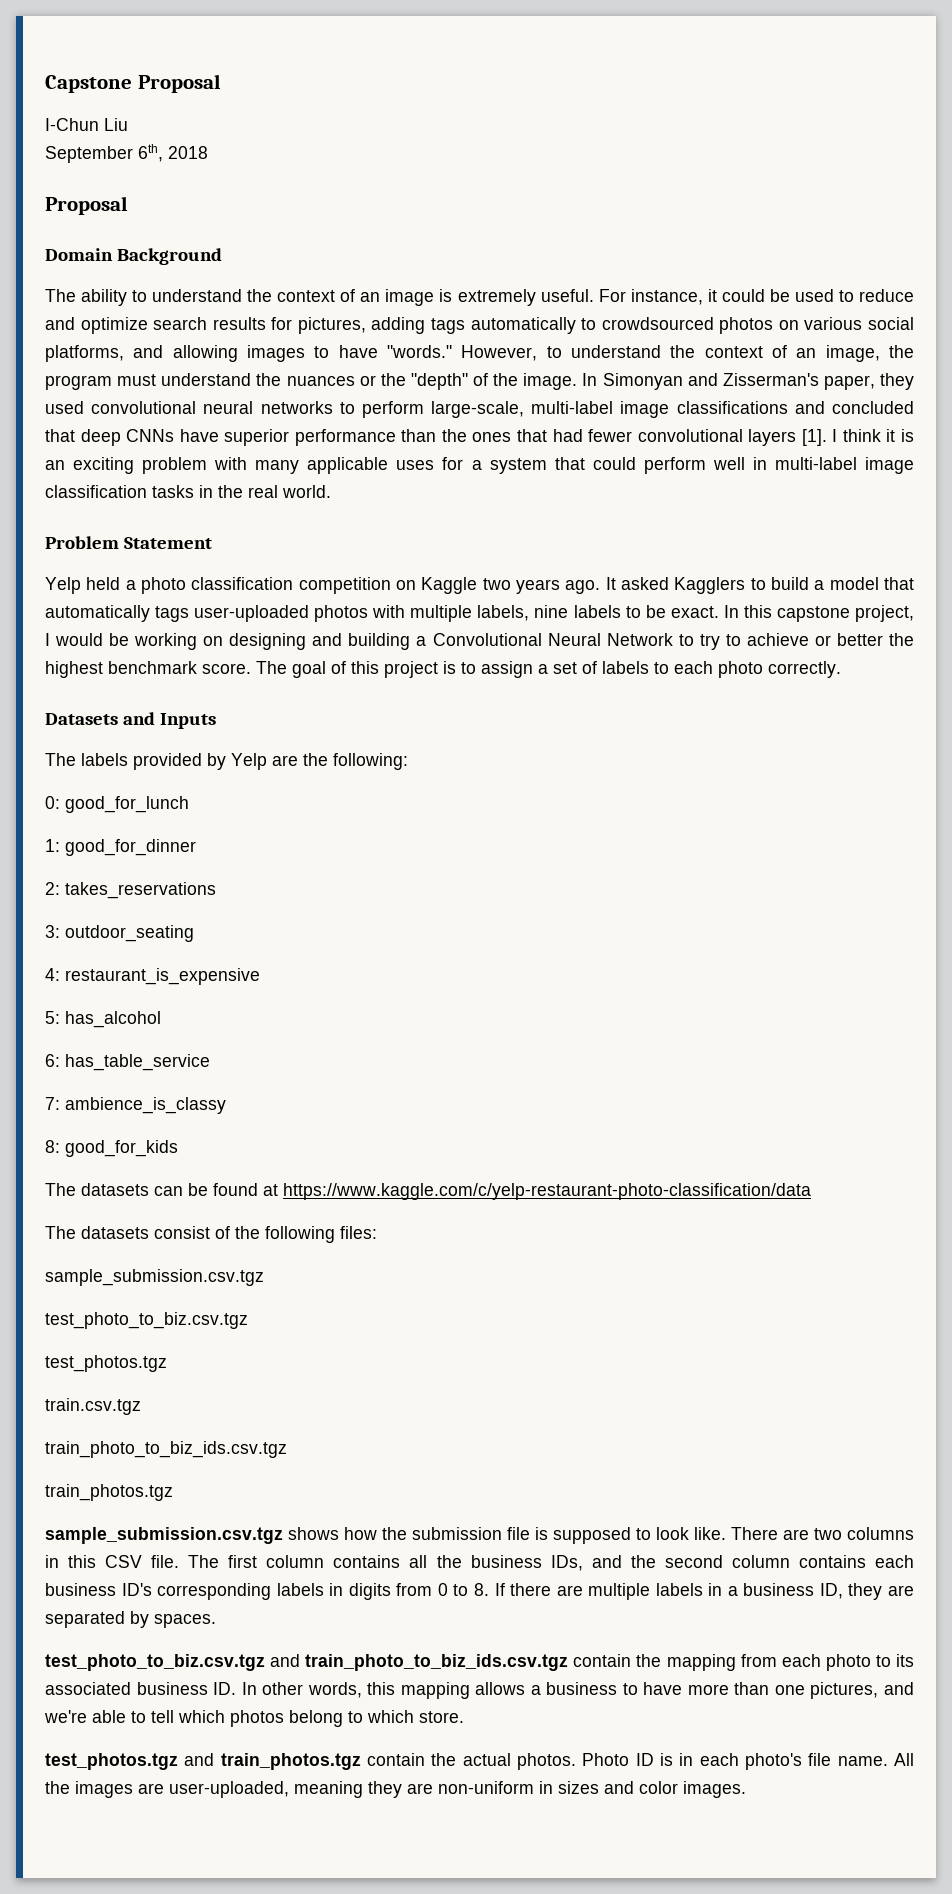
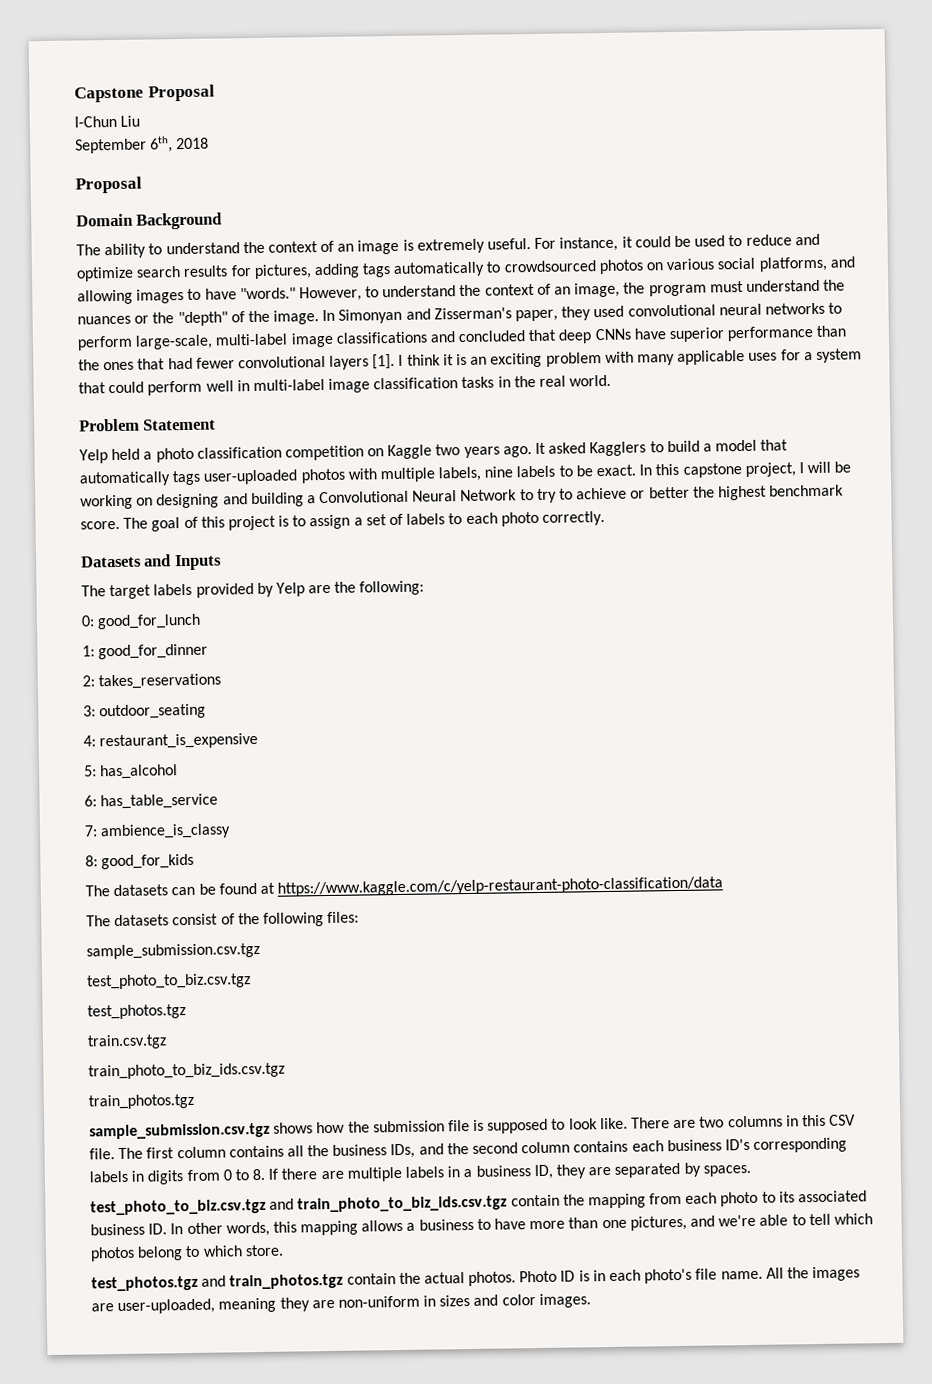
[55,633,104,646] would -> [807,461,832,474] will
(76, 759) none -> [109,584,152,600] target

